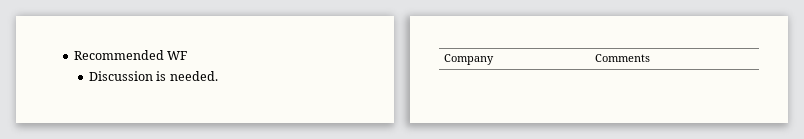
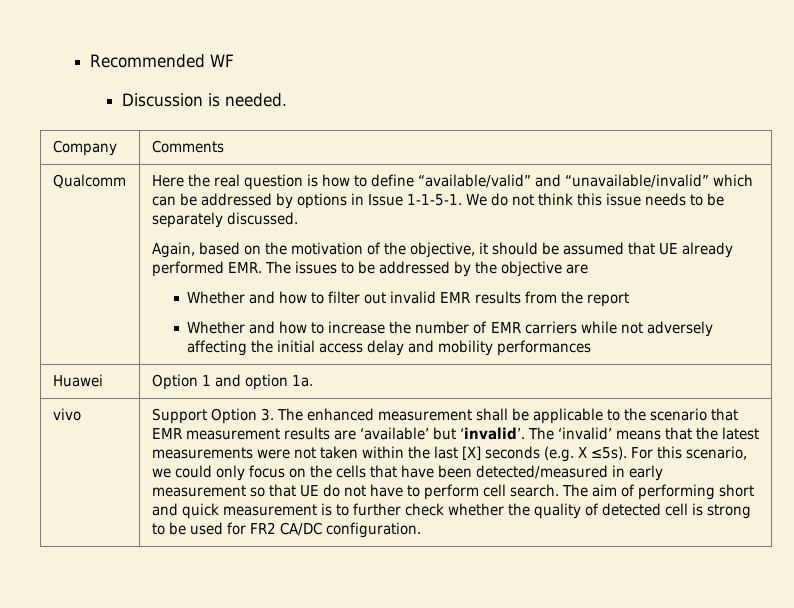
(651, 58) none -> [52,174,126,188] [151,174,754,190] [151,193,725,209] [151,212,298,228] [151,242,734,258] [151,261,589,277] [187,291,629,307] [187,321,713,337] [187,340,592,356] [52,374,103,387] [151,374,313,390] [52,408,81,421] [151,408,739,424] [151,427,760,440] [151,446,748,462] [151,465,664,481] [151,484,755,500] [151,503,752,519] [151,522,421,538] // Qualcomm | Here the real question is how to define “available/valid” and “unavailable/invalid” which can be addressed by options in Issue 1-1-5-1. We do not think this issue needs to be separately discussed. // Again, based on the motivation of the objective, it should be assumed that UE already performed EMR. The issues to be addressed by the objective are // Whether and how to filter out invalid EMR results from the report // Whether and how to increase the number of EMR carriers while not adversely affecting the initial access delay and mobility performances // Huawei | Option 1 and option 1a. // vivo | Support Option 3. The enhanced measurement shall be applicable to the scenario that EMR measurement results are ‘available’ but ‘invalid’. The ‘invalid’ means that the latest measurements were not taken within the last [X] seconds (e.g. X ≤5s). For this scenario, we could only focus on the cells that have been detected/measured in early measurement so that UE do not have to perform cell search. The aim of performing short and quick measurement is to further check whether the quality of detected cell is strong to be used for FR2 CA/DC configuration.

